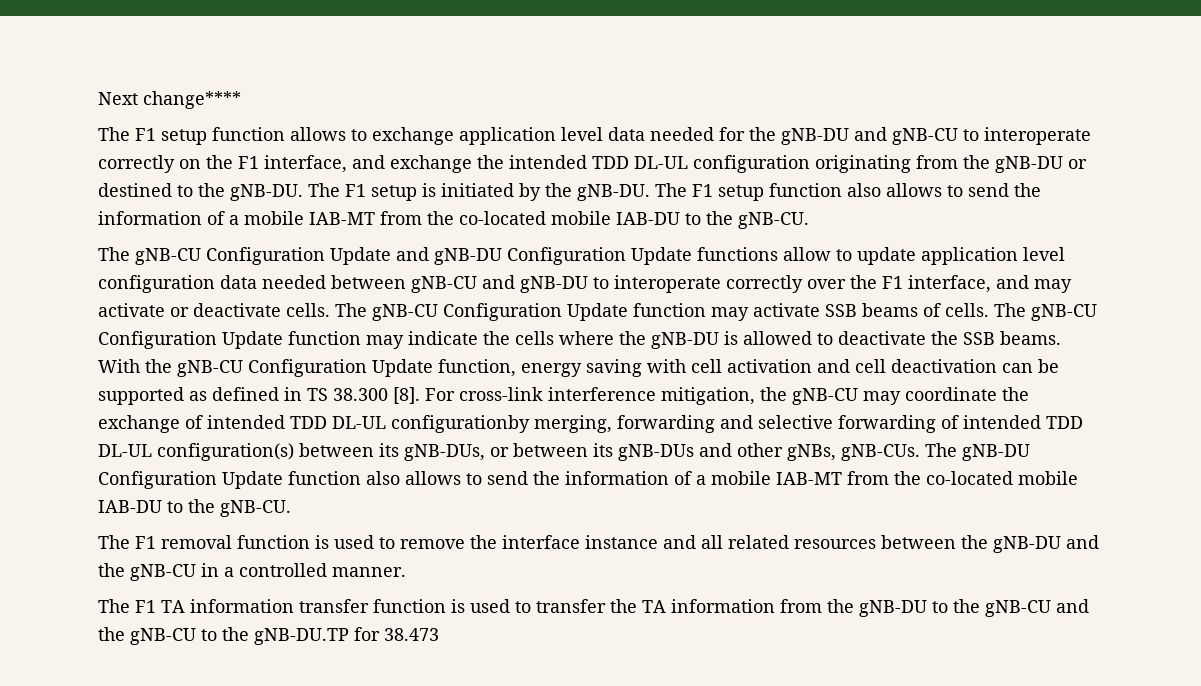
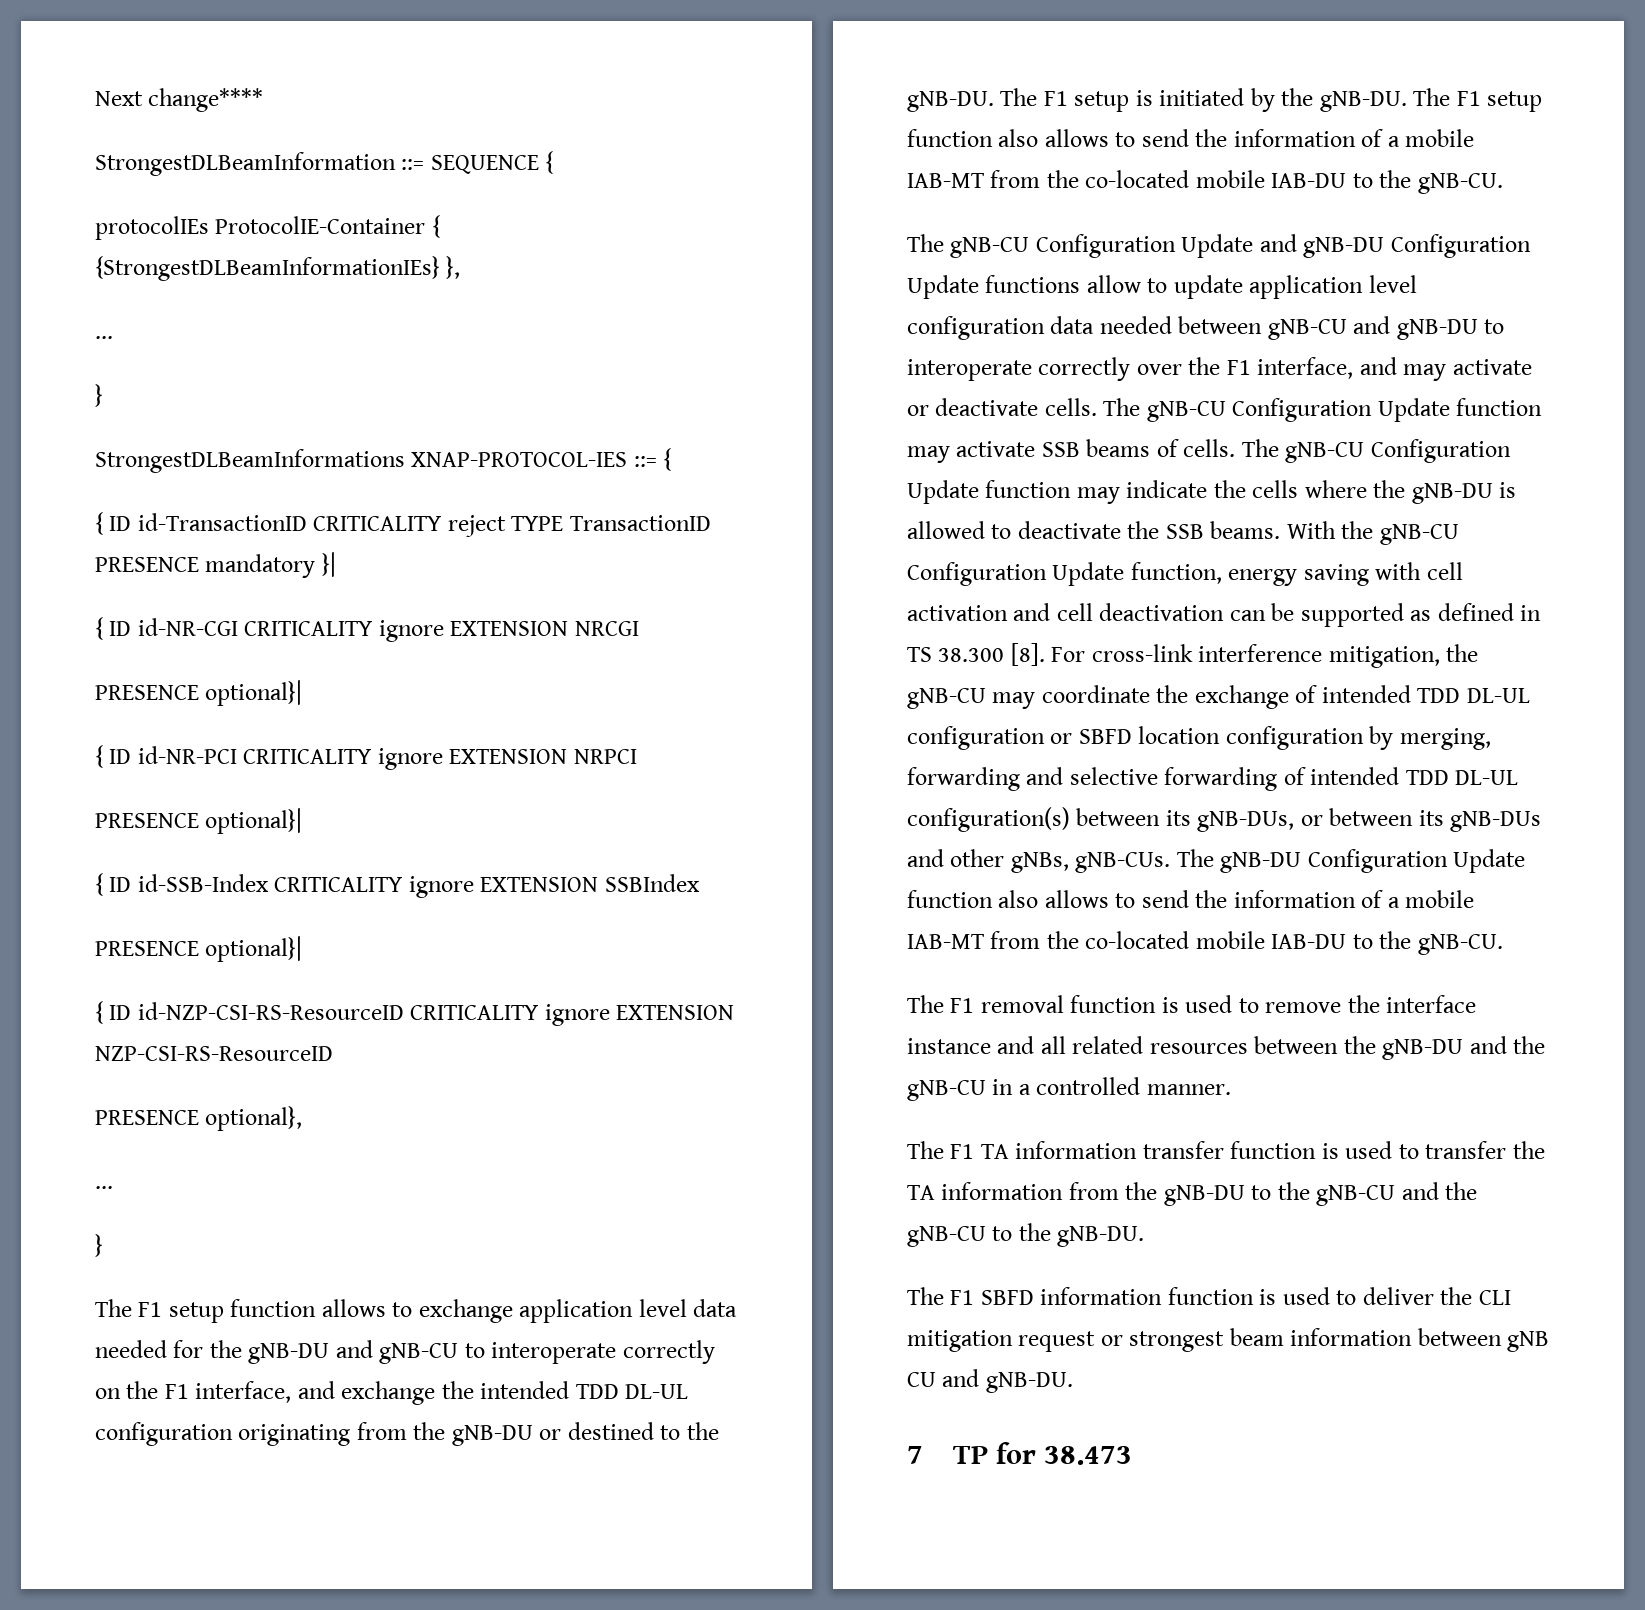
(241, 100) none -> [95,151,554,176] [95,215,440,240] [95,256,461,281] [95,336,113,339] [95,384,103,407] [95,448,672,473] [95,512,711,537] [95,552,336,578] [95,617,639,642] [95,680,303,706] [95,745,637,770] [95,808,303,834] [95,873,700,898] [95,936,303,962] [95,1001,735,1026] [95,1046,333,1061] [95,1106,303,1131] [95,1186,113,1189] [95,1234,103,1257] // StrongestDLBeamInformation ::= SEQUENCE { // protocolIEs ProtocolIE-Container { {StrongestDLBeamInformationIEs} }, // ... // } // StrongestDLBeamInformations XNAP-PROTOCOL-IES ::= { // { ID id-TransactionID CRITICALITY reject TYPE TransactionID PRESENCE mandatory }| // { ID id-NR-CGI CRITICALITY ignore EXTENSION NRCGI // PRESENCE optional}| // { ID id-NR-PCI CRITICALITY ignore EXTENSION NRPCI // PRESENCE optional}| // { ID id-SSB-Index CRITICALITY ignore EXTENSION SSBIndex // PRESENCE optional}| // { ID id-NZP-CSI-RS-ResourceID CRITICALITY ignore EXTENSION NZP-CSI-RS-ResourceID // PRESENCE optional}, // ... // }
[391,415,530,433] configurationby -> [907,726,1394,750] configuration or SBFD location configuration by
[254,628,349,645] gNB-DU.TP -> [1057,1226,1145,1247] [907,1287,1511,1305] [907,1328,1550,1352] [907,1369,1073,1393] [907,1446,988,1464] gNB-DU. // The F1 SBFD information function is used to deliver the CLI mitigation request or strongest beam information between gNB CU and gNB-DU. // 7 TP

